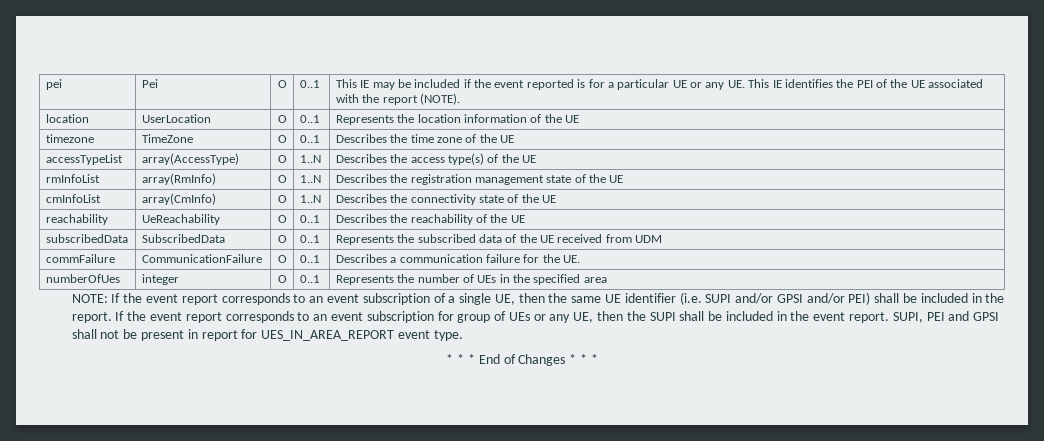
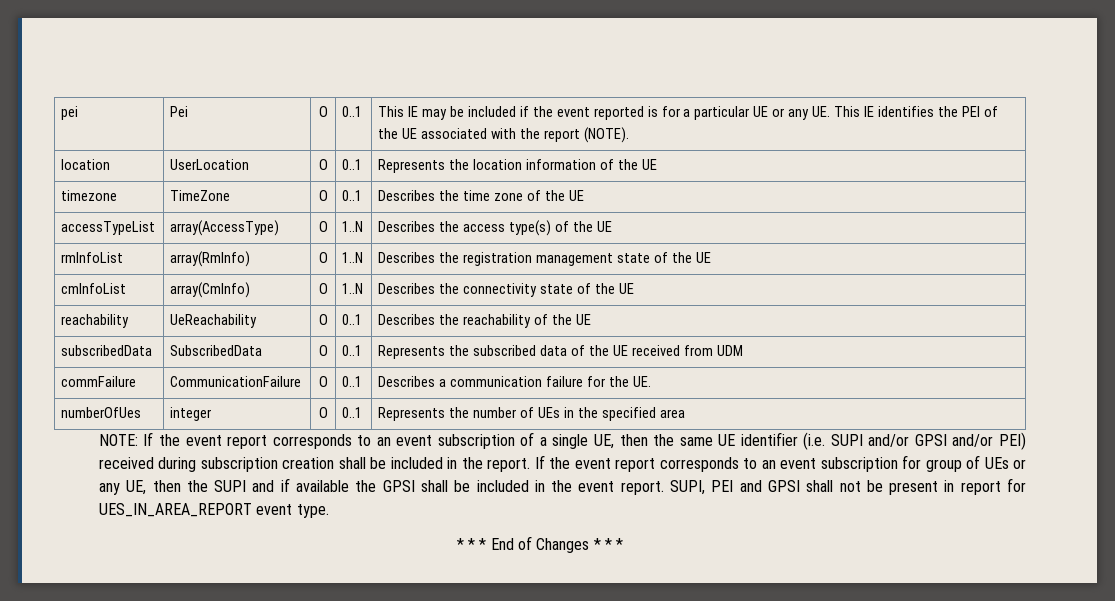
(871, 298) none -> [98,457,335,472] received during subscription creation
(676, 316) none -> [252,478,415,492] and if available the GPSI

